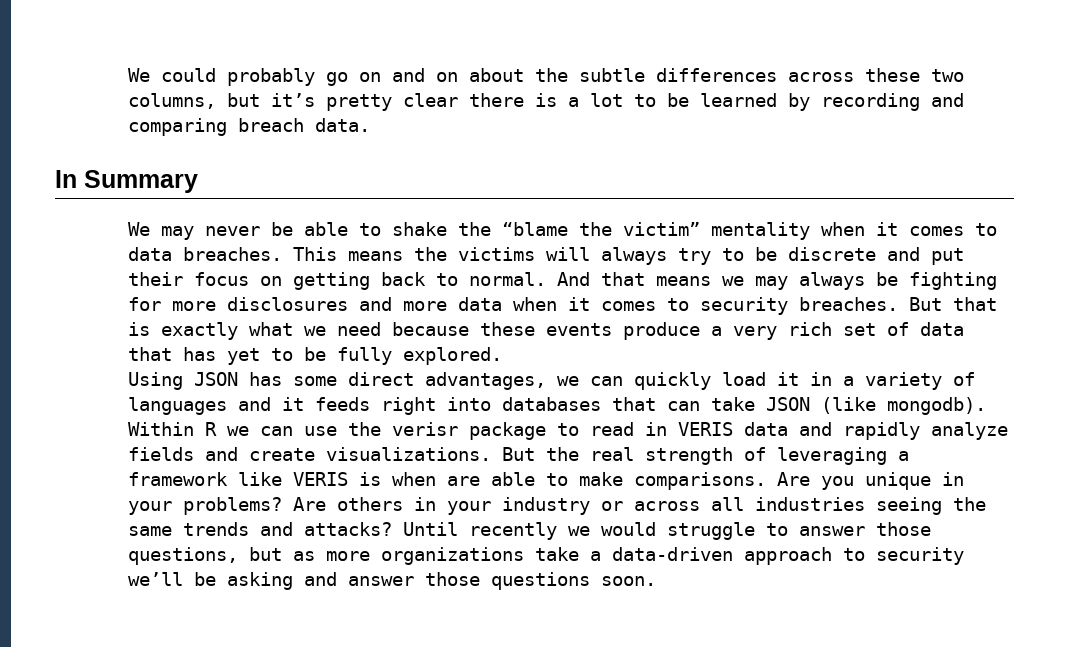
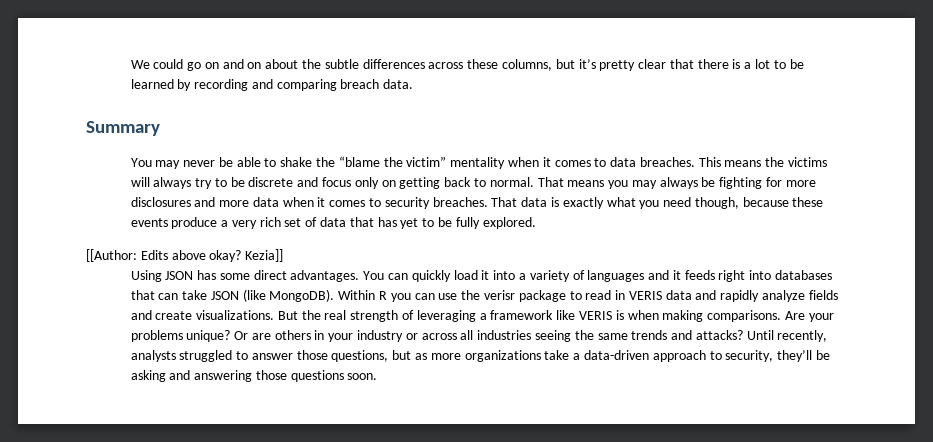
[227,68,316,86] probably -> (184, 64) none
[931,69,965,82] two -> (499, 64) none
(459, 100) none -> [669,59,694,69] that
[55,170,77,188] In -> (414, 84) none
[128,222,151,236] We -> [130,158,152,167] You
[931,248,965,265] [128,272,250,286] put their focus -> [322,177,379,189] focus only
[557,272,745,286] And that means we -> [537,177,629,189] That means you
[909,297,998,311] But that -> [491,197,548,207] That data
[304,322,382,336] we need -> [639,197,739,209] you need though,
(503, 356) none -> [86,249,284,262] // [[Author: Edits above okay? Kezia]]
[425,372,580,390] advantages, we -> [290,270,385,282] advantages. You
[810,372,833,386] in -> [493,270,516,280] into
[887,397,987,415] mongodb). -> [269,289,335,302] MongoDB).
[227,426,250,436] we -> [390,293,411,302] you
[447,472,965,490] [128,497,327,515] are able to make comparisons. Are you unique in your problems? Are -> [662,310,834,322] [130,330,271,342] making comparisons. Are your problems unique? Or are
[469,522,756,540] recently we would struggle -> [777,330,828,342] [130,350,233,362] recently, analysts struggled
[876,547,965,565] [128,572,184,586] security we’ll -> [725,350,813,362] security, they’ll
[348,576,415,586] answer -> [194,370,253,382] answering

